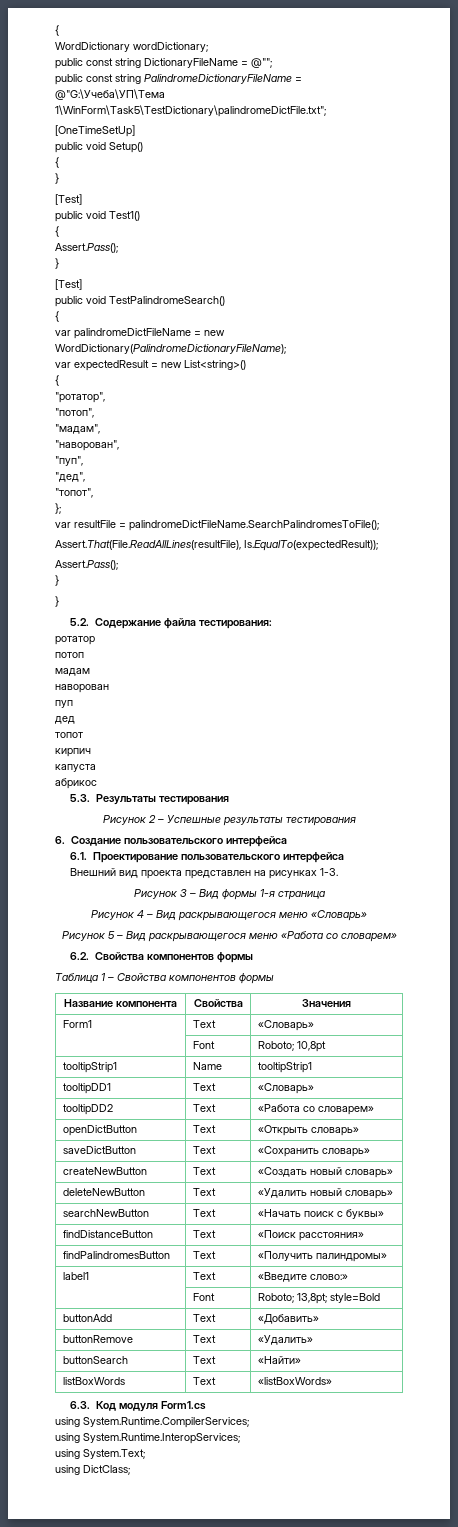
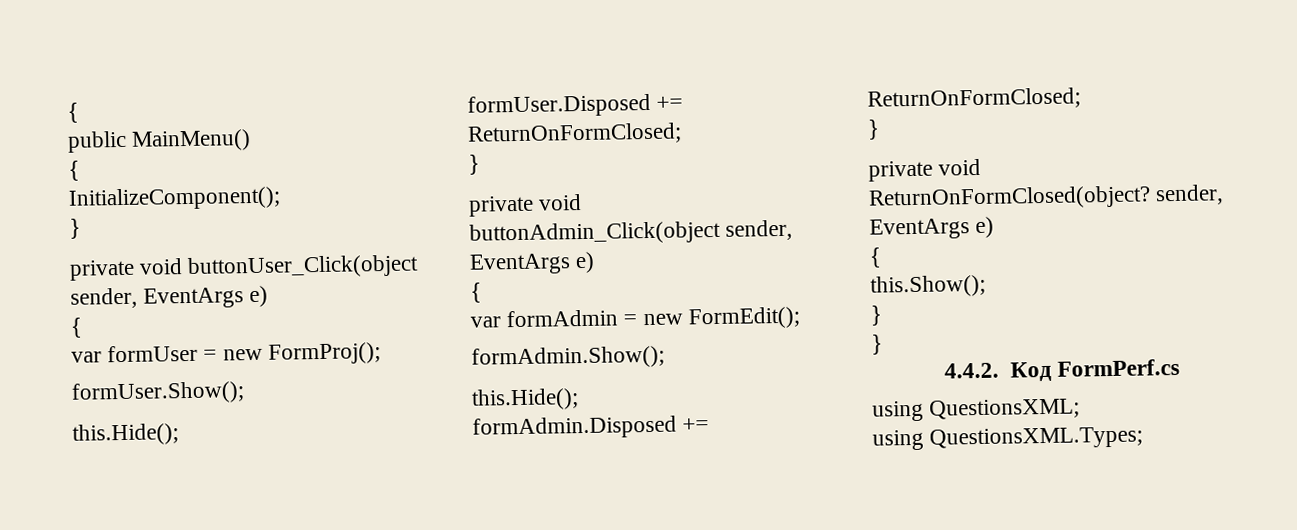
[55,25,59,36] [55,42,208,52] [55,58,272,69] [55,74,302,85] [55,89,165,100] [55,105,326,117] [55,125,135,137] [55,142,143,153] [55,157,59,168] [55,173,59,184] [55,194,82,205] [55,211,140,222] [55,226,59,237] [55,243,118,253] [55,258,59,269] [55,279,82,290] [55,296,225,307] [55,311,59,322] [55,328,225,339] [55,344,286,354] [55,360,246,371] [55,375,59,386] [55,392,105,403] [55,408,94,418] [55,424,100,434] [55,440,119,451] [55,456,83,466] [55,472,85,482] [55,488,93,498] [55,503,61,514] [55,520,379,531] [55,540,378,551] [55,560,118,570] [55,575,59,586] [55,596,59,607] [70,618,272,629] [55,636,95,645] [55,652,84,658] [55,668,90,676] [55,684,109,693] [55,700,73,708] [55,716,75,724] [55,732,83,738] [55,748,91,757] [55,764,96,772] [55,778,97,789] [70,794,229,805] [102,815,356,826] [55,836,287,847] [70,852,344,863] [70,868,339,879] [133,889,325,900] [91,910,367,921] [61,931,397,942] [70,952,253,963] [55,973,274,984] [64,999,177,1007] [193,999,243,1007] [302,999,351,1007] [62,1020,92,1028] [192,1020,216,1028] [257,1020,314,1031] [192,1041,215,1049] [257,1041,326,1052] [62,1062,117,1073] [192,1062,222,1070] [257,1062,312,1073] [62,1083,111,1094] [192,1083,216,1091] [257,1083,314,1094] [62,1104,113,1115] [192,1104,216,1112] [257,1104,374,1115] [62,1125,137,1136] [192,1125,216,1133] [257,1125,359,1136] [62,1146,136,1154] [192,1146,216,1154] [257,1146,370,1157] [62,1167,147,1175] [192,1167,216,1175] [257,1167,393,1178] [62,1188,145,1196] [192,1188,216,1196] [257,1188,393,1199] [62,1209,149,1217] [192,1209,216,1217] [257,1209,384,1219] [62,1230,153,1238] [192,1230,216,1238] [257,1230,364,1241] [62,1251,170,1259] [192,1251,216,1259] [257,1251,387,1262] [62,1272,89,1280] [192,1272,216,1280] [257,1272,348,1282] [192,1293,215,1301] [257,1293,380,1304] [62,1314,112,1322] [192,1314,216,1322] [257,1314,319,1324] [62,1335,133,1343] [192,1335,216,1343] [257,1335,313,1345] [62,1356,128,1364] [192,1356,216,1364] [257,1356,301,1364] [62,1377,125,1385] [192,1377,216,1385] [257,1377,332,1385] [70,1401,206,1412] [55,1417,249,1428] [55,1433,240,1444] [55,1449,145,1459] [55,1465,130,1475] { // WordDictionary wordDictionary; // public const string DictionaryFileName = @""; // public const string PalindromeDictionaryFileName = @"G:\Учеба\УП\Тема 1\WinForm\Тask5\TestDictionary\palindromeDictFile.txt"; // [OneTimeSetUp] // public void Setup() // { // } // [Test] // public void Test1() // { // Assert.Pass(); // } // [Test] // public void TestPalindromeSearch() // { // var palindromeDictFileName = new WordDictionary(PalindromeDictionaryFileName); // var expectedResult = new List<string>() // { // "ротатор", // "потоп", // "мадам", // "наворован", // "пуп", // "дед", // "топот", // }; // var resultFile = palindromeDictFileName.SearchPalindromesToFile(); // Assert.That(File.ReadAllLines(resultFile), Is.EqualTo(expectedResult)); // Assert.Pass(); // } // } // 5.2. Содержание файла тестирования: // ротатор // потоп // мадам // наворован // пуп // дед // топот // кирпич // капуста // абрикос // 5.3. Результаты тестирования // Рисунок 2 – Успешные результаты тестирования // 6. Создание пользовательского интерфейса // 6.1. Проектирование пользовательского интерфейса // Внешний вид проекта представлен на рисунках 1-3. // Рисунок 3 – Вид формы 1-я страница // Рисунок 4 – Вид раскрывающегося меню «Словарь» // Рисунок 5 – Вид раскрывающегося меню «Работа со словарем» // 6.2. Свойства компонентов формы // Таблица 1 – Свойства компонентов формы // Название компонента | Свойства | Значения // Form1 | Text | «Словарь» // | Font | Roboto; 10,8pt // tooltipStrip1 | Name | tooltipStrip1 // tooltipDD1 | Text | «Словарь» // tooltipDD2 | Text | «Работа со словарем» // openDictButton | Text | «Открыть словарь» // saveDictButton | Text | «Сохранить словарь» // createNewButton | Text | «Создать новый словарь» // deleteNewButton | Text | «Удалить новый словарь» // searchNewButton | Text | «Начать поиск с буквы» // findDistanceButton | Text | «Поиск расстояния» // findPalindromesButton | Text | «Получить палиндромы» // label1 | Text | «Введите слово:» // | Font | Roboto; 13,8pt; style=Bold // buttonAdd | Text | «Добавить» // buttonRemove | Text | «Удалить» // buttonSearch | Text | «Найти» // listBoxWords | Text | «listBoxWords» // 6.3. Код модуля Form1.cs // using System.Runtime.CompilerServices; // using System.Runtime.InteropServices; // using System.Text; // using DictClass; -> [67,102,79,123] [67,129,252,153] [68,160,80,181] [68,186,281,211] [69,218,81,239] [69,254,420,281] [70,285,269,309] [70,317,83,338] [71,342,381,365] [71,381,245,405] [72,423,179,446] [467,93,684,118] [467,122,682,146] [468,154,480,175] [468,194,583,217] [469,219,794,246] [469,251,596,275] [470,282,482,303] [470,306,800,330] [471,345,665,370] [471,388,579,411] [472,415,710,440] [867,87,1081,111] [867,119,880,140] [868,158,982,182] [868,184,1225,211] [869,216,995,240] [869,247,882,268] [870,274,986,298] [870,305,882,326] [871,334,883,355] [944,358,1180,382] [872,398,1081,422] [872,426,1144,451] { // public MainMenu() // { // InitializeComponent(); // } // private void buttonUser_Click(object sender, EventArgs e) // { // var formUser = new FormProj(); // formUser.Show(); // this.Hide(); // formUser.Disposed += ReturnOnFormClosed; // } // private void buttonAdmin_Click(object sender, EventArgs e) // { // var formAdmin = new FormEdit(); // formAdmin.Show(); // this.Hide(); // formAdmin.Disposed += ReturnOnFormClosed; // } // private void ReturnOnFormClosed(object? sender, EventArgs e) // { // this.Show(); // } // } // 4.4.2. Код FormPerf.cs // using QuestionsXML; // using QuestionsXML.Types;

